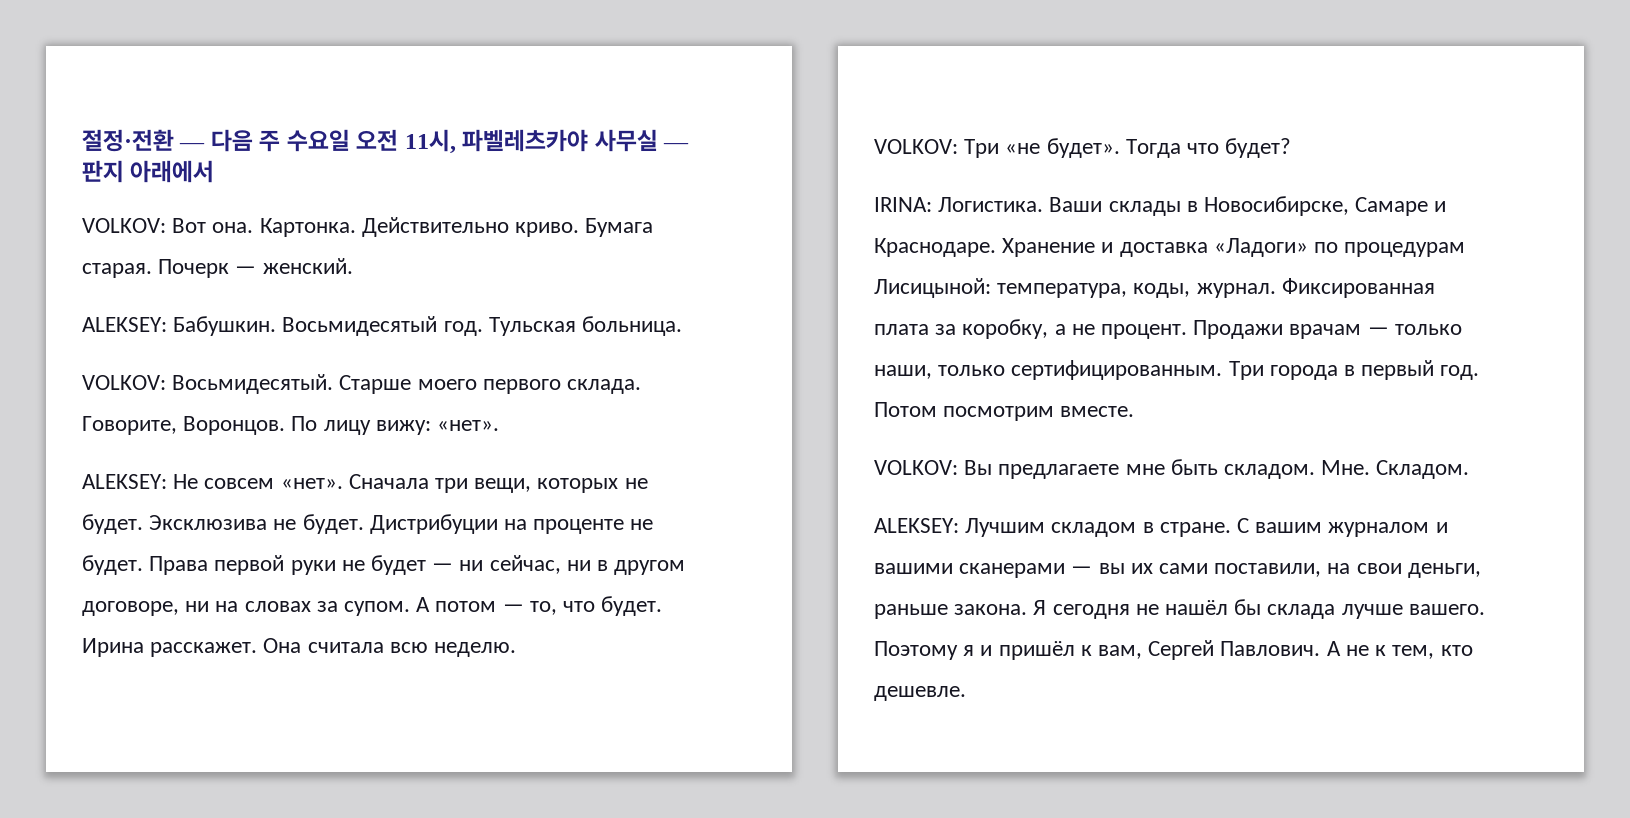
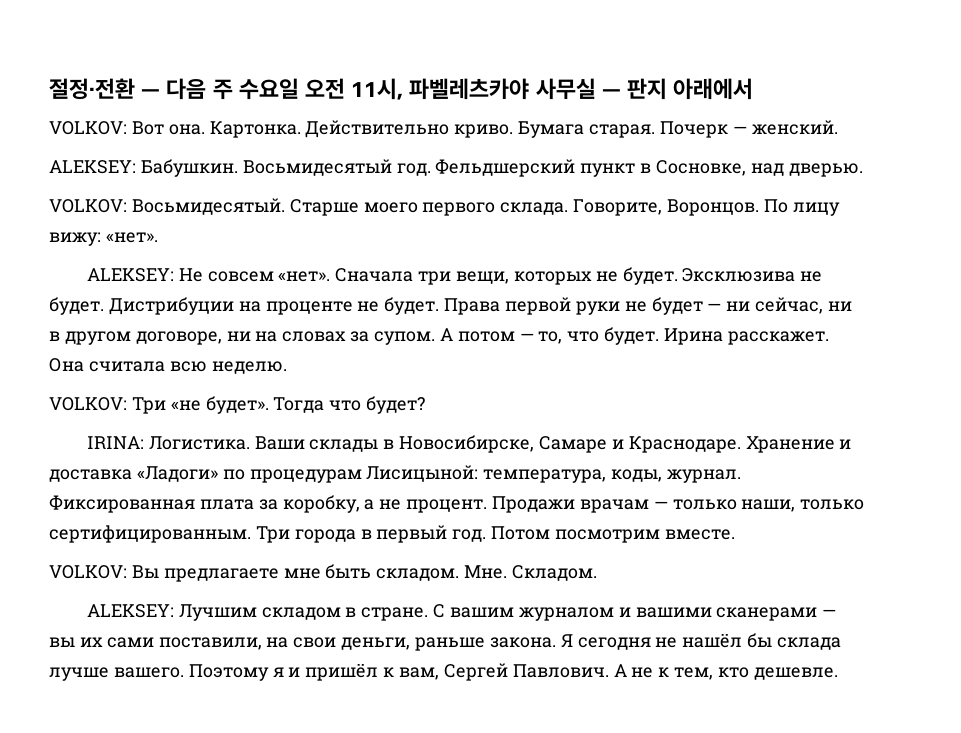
[488,316,683,336] Тульская больница. -> [435,159,863,177] Фельдшерский пункт в Сосновке, над дверью.

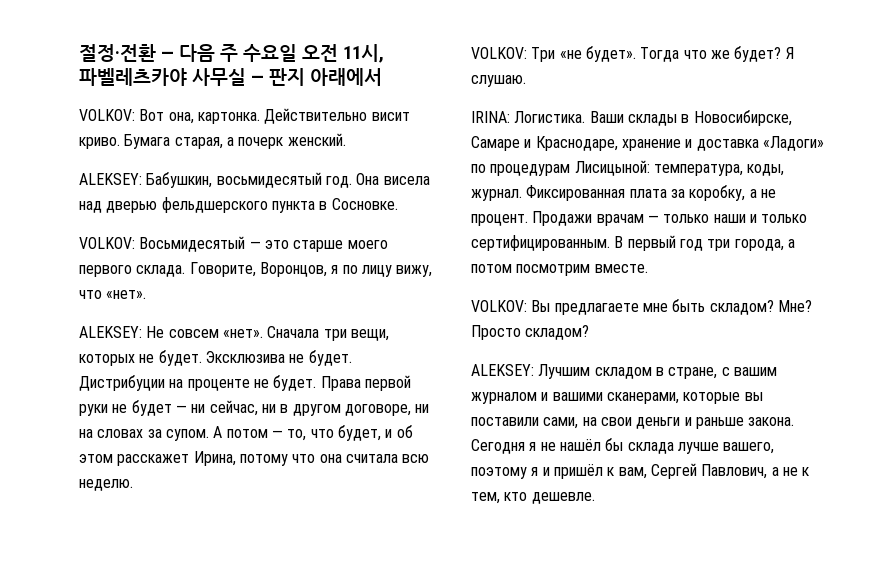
[168,120,838,138] [49,159,863,177] [49,198,840,216] [49,232,101,246] она. Картонка. Действительно криво. Бумага старая. Почерк — женский. // ALEKSEY: Бабушкин. Восьмидесятый год. Фельдшерский пункт в Сосновке, над дверью. // VOLKOV: Восьмидесятый. Старше моего первого склада. Говорите, Воронцов. По лицу вижу: -> [168,108,410,124] [79,133,346,149] [79,172,430,188] [79,197,398,213] [79,236,388,252] [79,262,433,277] [79,290,102,299] она, картонка. Действительно висит криво. Бумага старая, а почерк женский. // ALEKSEY: Бабушкин, восьмидесятый год. Она висела над дверью фельдшерского пункта в Сосновке. // VOLKOV: Восьмидесятый — это старше моего первого склада. Говорите, Воронцов, я по лицу вижу, что
[604,327,829,345] [49,358,84,372] будет. Ирина расскажет. Она -> [337,425,413,441] [79,451,342,466] будет, и об этом расскажет Ирина, потому что она
(362, 405) none -> [710,50,730,59] же
(426, 405) none -> [785,47,794,59] [471,75,526,87] Я слушаю.
[628,436,835,453] Краснодаре. Хранение -> [535,136,681,151] Краснодаре, хранение
[741,499,865,512] [49,525,551,543] наши, только сертифицированным. Три города в первый год. Потом -> [713,214,808,223] [471,235,795,251] [471,264,512,273] наши и только сертифицированным. В первый год три города, а потом
[376,565,598,581] складом. Мне. Складом. -> [709,300,812,315] [471,325,590,340] складом? Мне? Просто складом?
[361,604,446,621] стране. С -> [668,367,730,379] стране, с
[716,607,837,621] [49,634,651,651] сканерами — вы их сами поставили, на свои деньги, раньше закона. Я сегодня -> [606,392,763,404] [471,417,795,429] [471,439,537,454] сканерами, которые вы поставили сами, на свои деньги и раньше закона. Сегодня я
[113,664,269,681] вашего. Поэтому -> [723,442,775,454] [471,467,527,479] вашего, поэтому
[512,664,627,678] Павлович. А -> [701,464,779,479] Павлович, а

